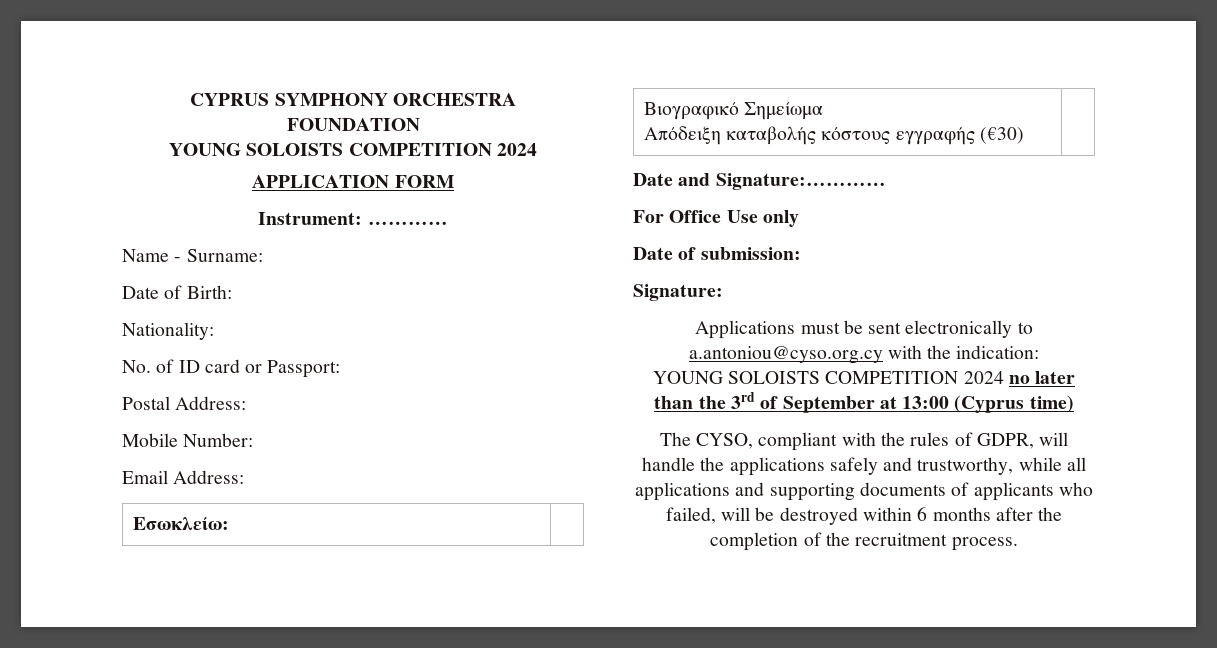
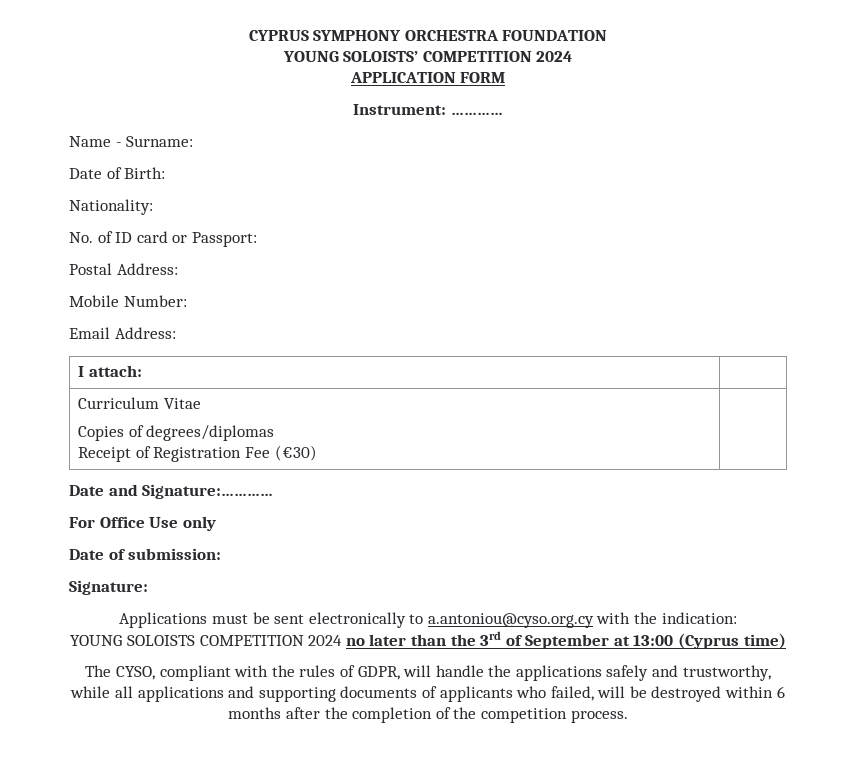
[246,143,344,156] SOLOISTS -> [343,51,419,62] SOLOISTS’
[132,517,229,530] [643,102,824,120] [643,126,975,145] Εσωκλείω: | // Βιογραφικό Σημείωμα // Απόδειξη καταβολής κόστους εγγραφής -> [78,365,142,377] [78,397,201,409] [78,425,275,441] [78,446,270,462] I attach: | // Curriculum Vitae // Copies of degrees/diplomas // Receipt of Registration Fee
[855,533,948,546] recruitment -> [480,708,567,723] competition

